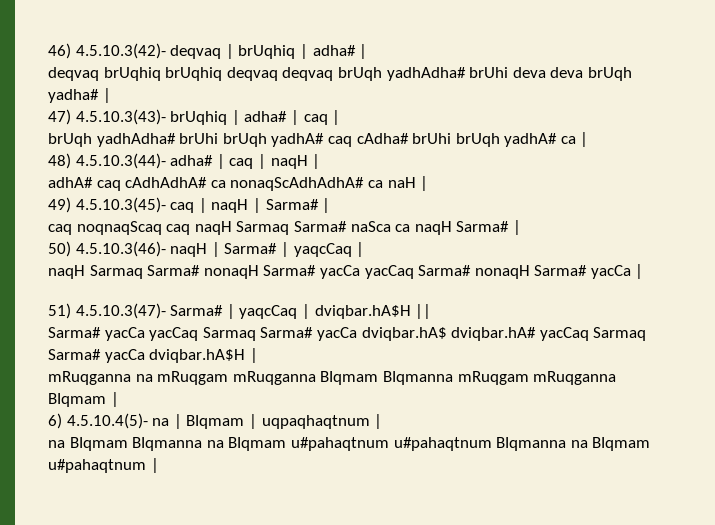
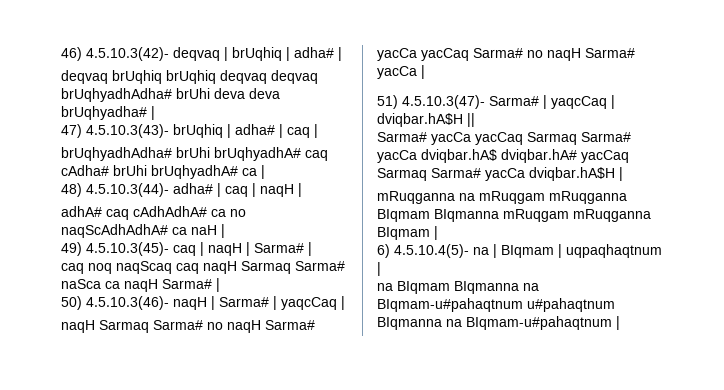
[337,67,466,81] brUqh yadhAdha# -> [61,88,172,102] brUqhyadhAdha#
[587,67,632,81] [48,89,99,103] brUqh yadha# -> [61,106,147,120] brUqhyadha#
[48,133,325,147] brUqh yadhAdha# brUhi brUqh yadhA# -> [61,147,301,161] brUqhyadhAdha# brUhi brUqhyadhA#
[455,133,558,147] brUqh yadhA# -> [151,165,238,179] brUqhyadhA#
[230,177,365,191] nonaqScAdhAdhA# -> [230,209,246,217] [61,224,168,238] no naqScAdhAdhA#
[76,221,162,235] noqnaqScaq -> [88,261,172,274] noq naqScaq
[203,265,259,279] nonaqH -> [207,320,261,333] no naqH
[474,265,530,279] nonaqH -> [527,48,581,61] no naqH
[228,437,389,451] BIqmam u#pahaqtnum -> [377,298,523,312] BIqmam-u#pahaqtnum
[592,437,651,451] [48,459,146,473] BIqmam u#pahaqtnum -> [466,316,612,330] BIqmam-u#pahaqtnum

